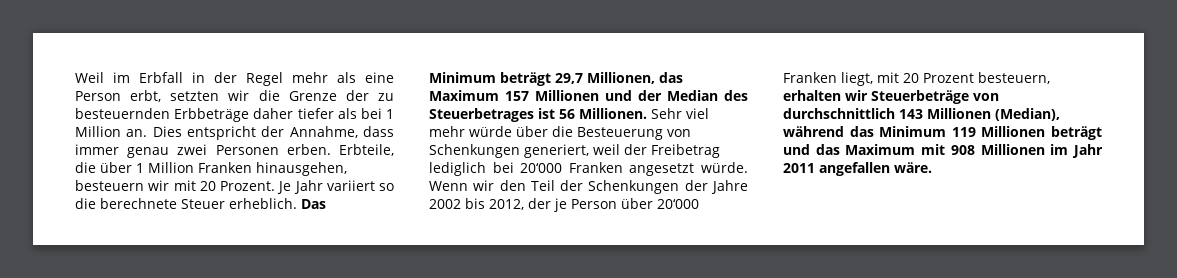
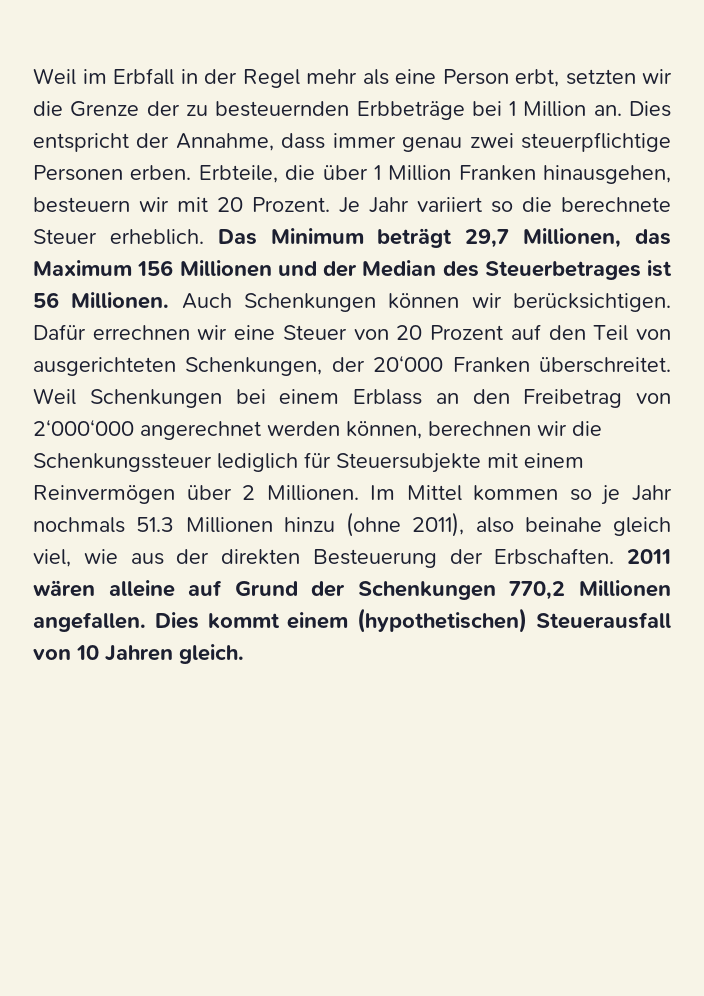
[253,108,357,119] daher tiefer als -> (465, 110) none
(208, 149) none -> [521,132,671,152] steuerpflichtige
[505,91,529,101] 157 -> [137,260,174,276] 156
[651,108,709,119] [429,126,691,140] [429,144,720,158] [429,162,748,176] [429,180,748,194] [429,198,699,212] [783,72,1050,86] [783,90,999,104] [783,108,1060,121] [783,126,1102,140] [783,144,1103,158] [783,162,932,176] Sehr viel mehr würde über die Besteuerung von Schenkungen generiert, weil der Freibetrag lediglich bei 20‘000 Franken angesetzt würde. Wenn wir den Teil der Schenkungen der Jahre 2002 bis 2012, der je Person über 20‘000 Franken liegt, mit 20 Prozent besteuern, erhalten wir Steuerbeträge von durchschnittlich 143 Millionen (Median), während das Minimum 119 Millionen beträgt und das Maximum mit 908 Millionen im Jahr 2011 angefallen wäre. -> [181,293,671,312] [33,324,672,341] [33,355,671,376] [33,388,671,408] [33,419,602,440] [33,452,584,473] [33,485,672,505] [33,512,671,537] [33,548,671,568] [33,580,671,600] [33,608,671,633] [33,644,244,664] Auch Schenkungen können wir berücksichtigen. Dafür errechnen wir eine Steuer von 20 Prozent auf den Teil von ausgerichteten Schenkungen, der 20‘000 Franken überschreitet. Weil Schenkungen bei einem Erblass an den Freibetrag von 2‘000‘000 angerechnet werden können, berechnen wir die Schenkungssteuer lediglich für Steuersubjekte mit einem Reinvermögen über 2 Millionen. Im Mittel kommen so je Jahr nochmals 51.3 Millionen hinzu (ohne 2011), also beinahe gleich viel, wie aus der direkten Besteuerung der Erbschaften. 2011 wären alleine auf Grund der Schenkungen 770,2 Millionen angefallen. Dies kommt einem (hypothetischen) Steuerausfall von 10 Jahren gleich.

